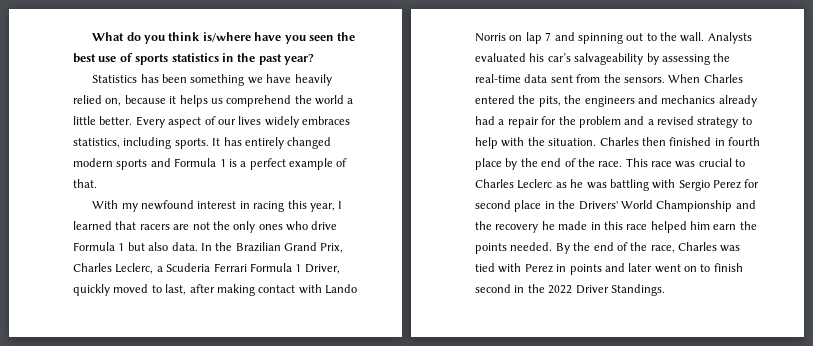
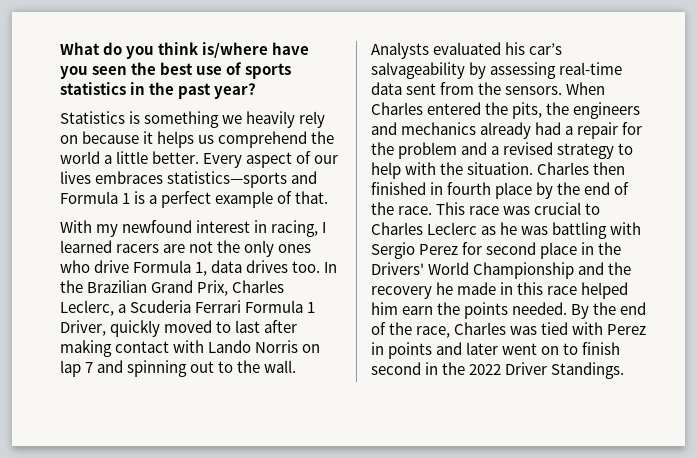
[140,74,332,86] [73,95,122,106] has been something we have heavily relied on, -> [129,111,326,128] [60,135,78,144] is something we heavily rely on
[264,116,350,128] [73,137,332,149] [73,158,148,170] widely embraces statistics, including sports. It has entirely changed modern sports -> [95,171,288,188] embraces statistics—sports
[253,200,335,212] racing this year, -> [271,220,319,237] racing,
[115,221,137,230] that -> (112, 246) none
[118,242,198,251] 1 but also data. -> [195,260,321,276] 1, data drives too.
[165,284,187,295] last, -> [235,320,261,333] last
[713,53,731,62] the -> (557, 70) none

